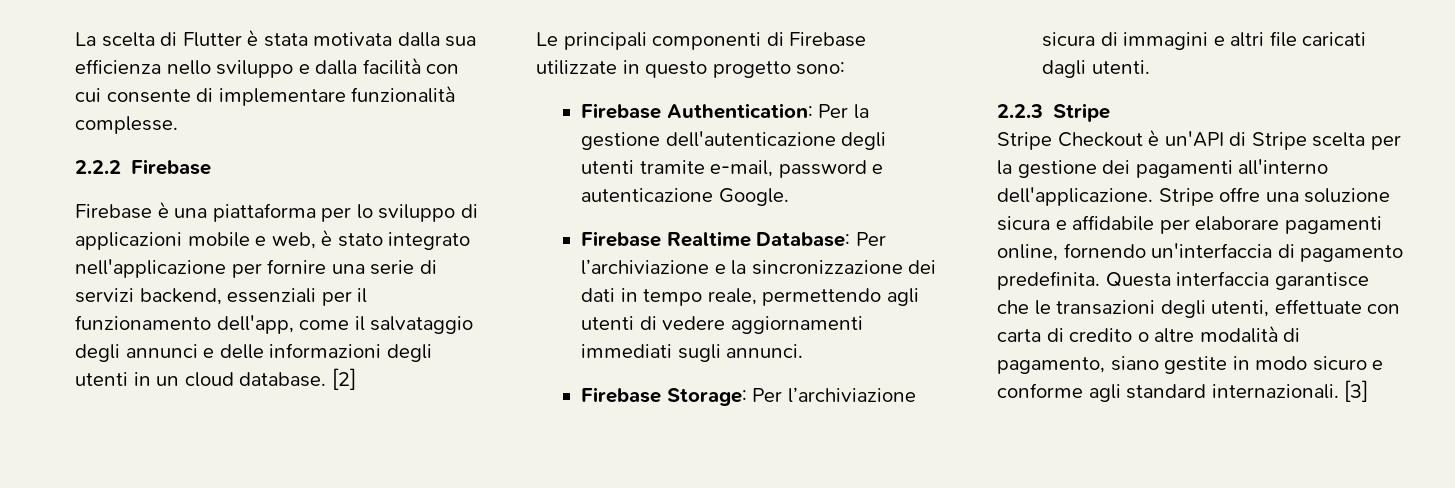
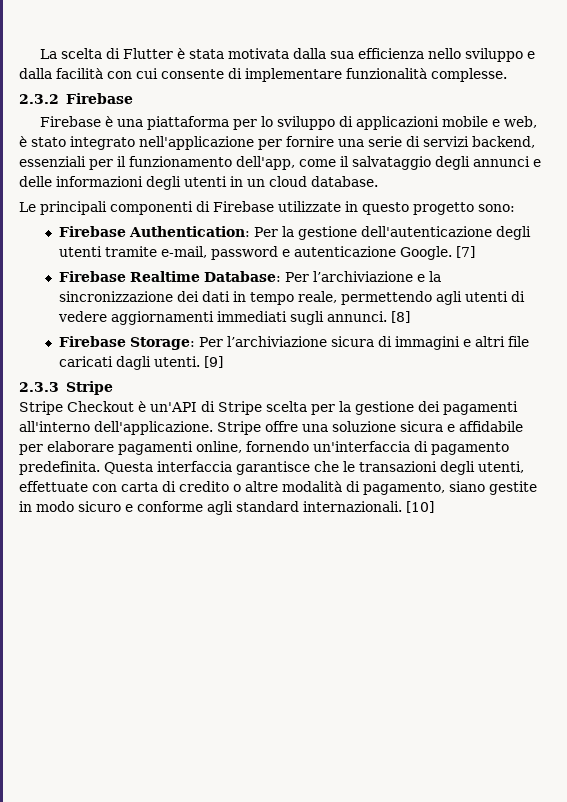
[75,160,121,174] 2.2.2 -> [19,94,59,104] 2.3.2
[331,368,356,390] [2] -> (378, 181) none
(789, 197) none -> [455,246,475,258] [7]
(804, 351) none -> [390,311,410,323] [8]
[997,104,1043,118] // 2.2.3 -> [203,356,223,368] [19,382,59,392] [9] // 2.3.3
[1344,380,1369,402] [3] -> [406,501,434,513] [10]

